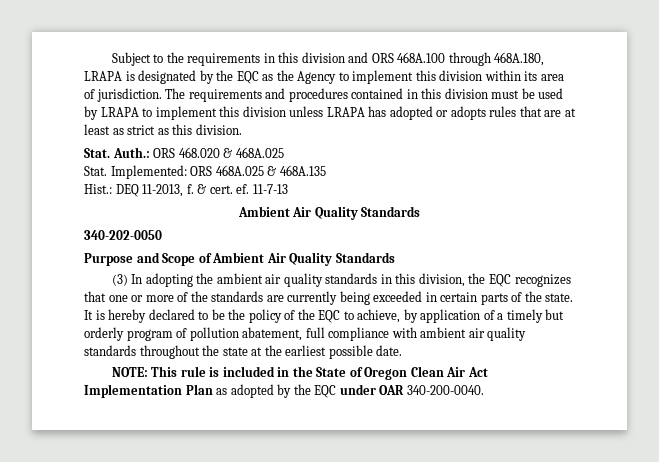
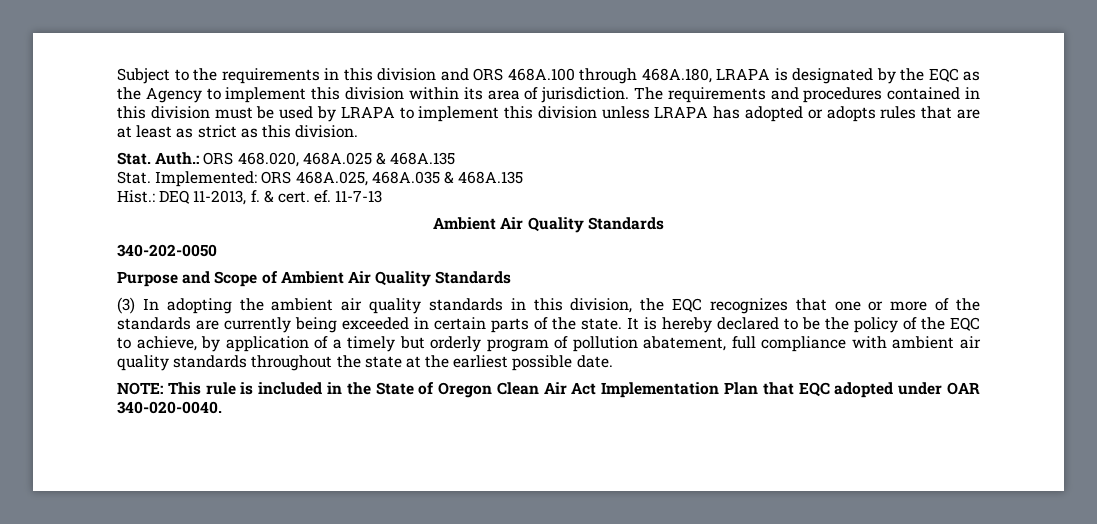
[178,147,284,158] 468.020 & 468A.025 -> [237,152,456,167] 468.020, 468A.025 & 468A.135
[215,165,264,176] 468A.025 -> [295,171,440,186] 468A.025, 468A.035
[216,384,337,398] as adopted by the EQC -> [762,382,894,398] that EQC adopted
[406,385,484,395] 340-200-0040. -> [117,401,222,414] 340-020-0040.

